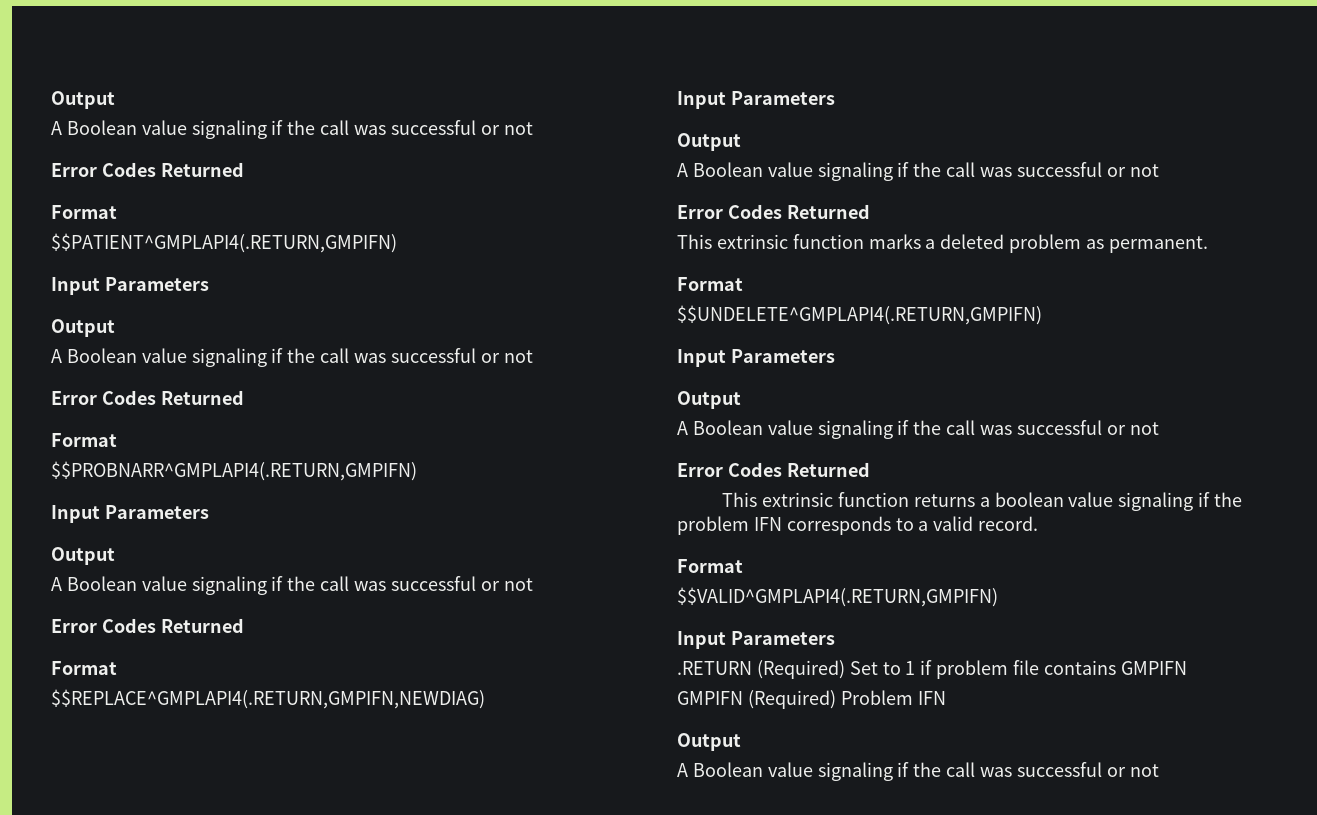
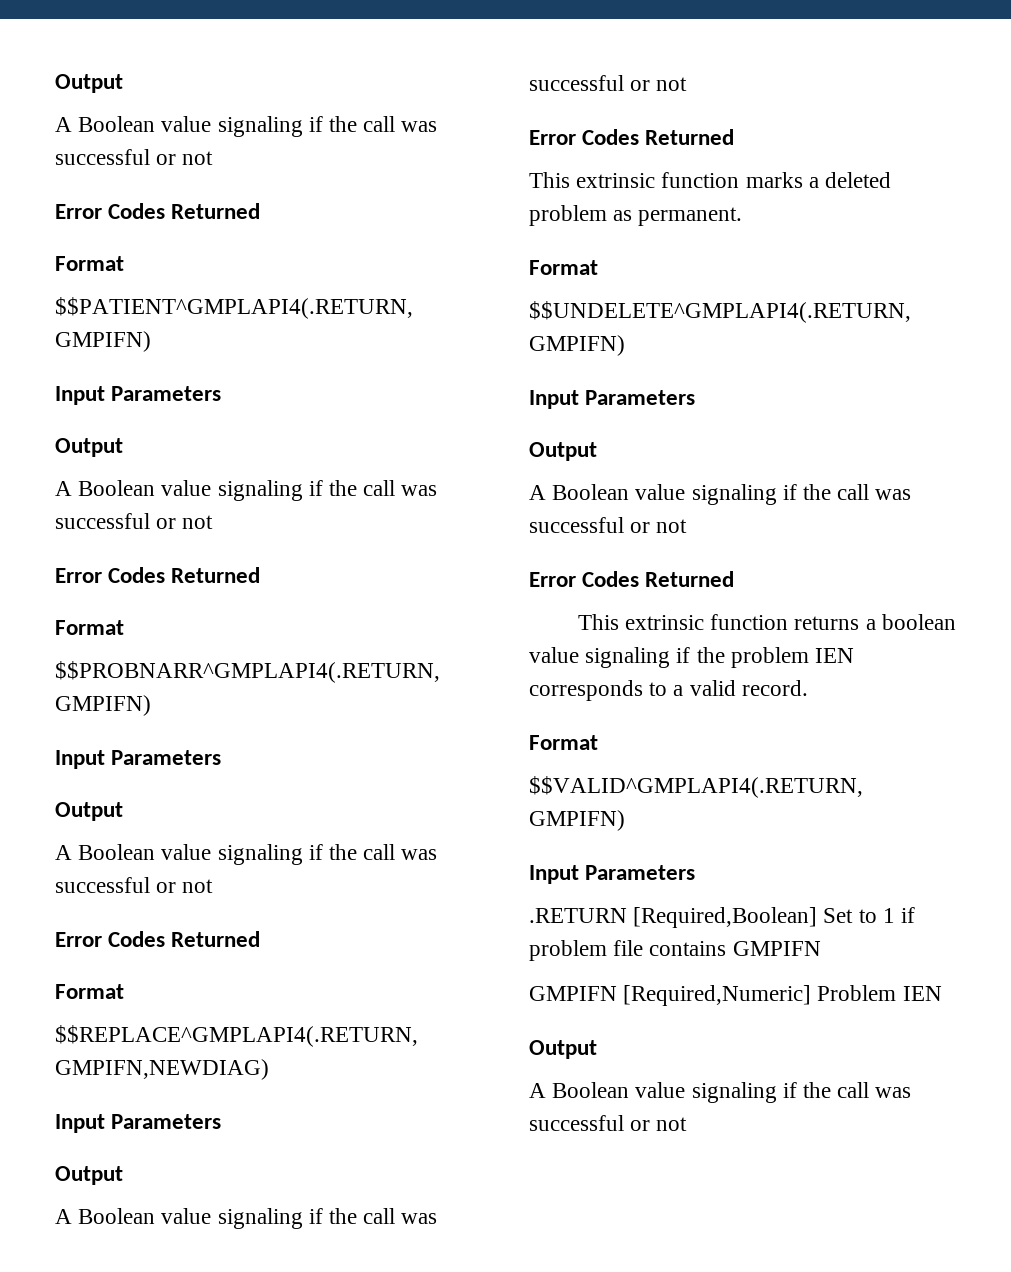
[753,517,782,531] IFN -> [815,648,855,663] IEN
[756,660,845,679] (Required) -> [633,907,818,928] [Required,Boolean]
[747,690,946,709] (Required) Problem IFN -> [623,985,942,1006] [Required,Numeric] Problem IEN

